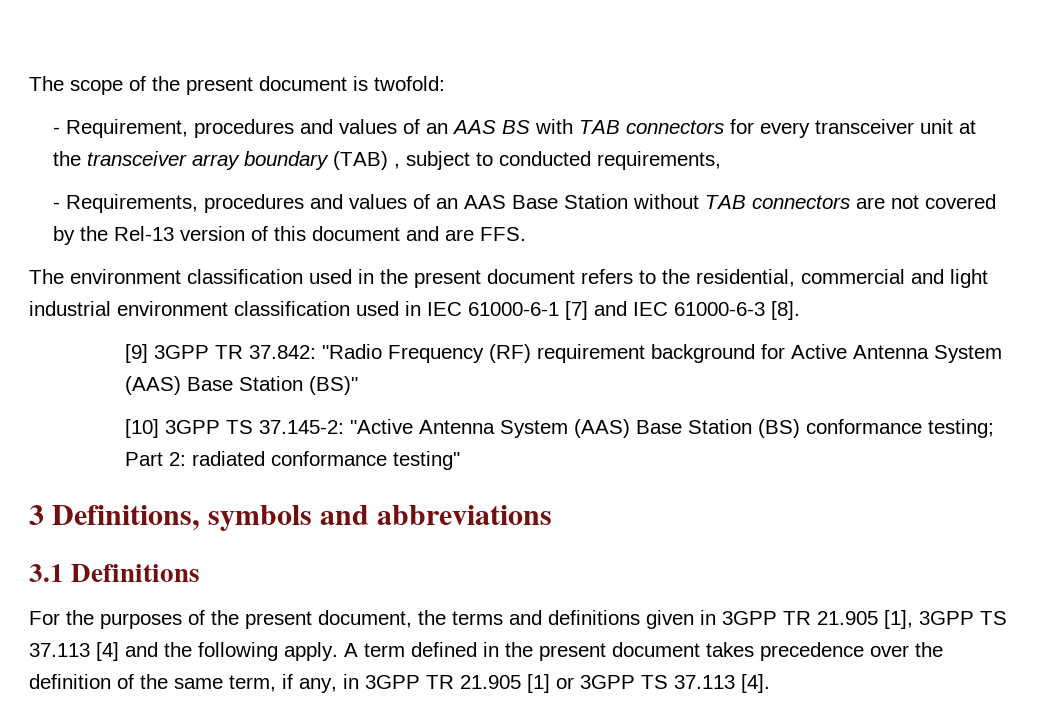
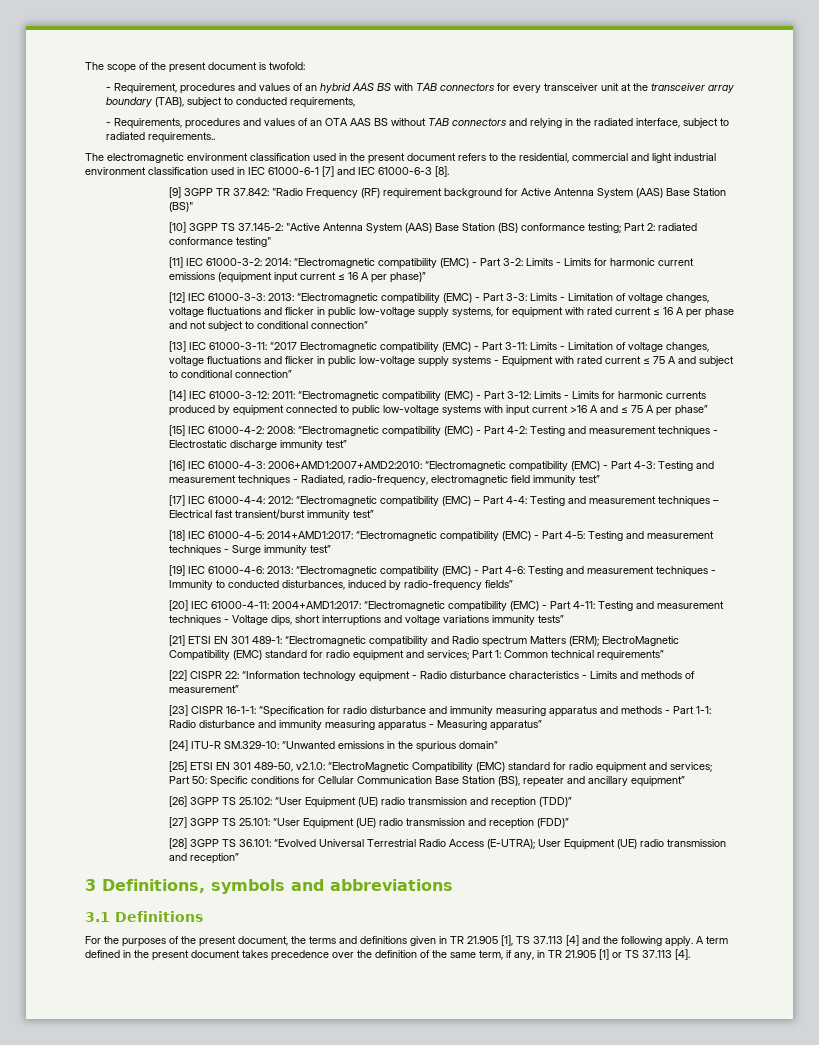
(449, 128) none -> [319,83,351,93] hybrid
[333,151,401,170] (TAB) , -> [154,97,184,107] (TAB),
[464,194,997,209] [53,226,527,245] [29,269,64,284] AAS Base Station without TAB connectors are not covered by the Rel-13 version of this document and are FFS. // The -> [324,118,729,128] [105,132,215,143] [85,153,184,163] OTA AAS BS without TAB connectors and relying in the radiated interface, subject to radiated requirements.. // The electromagnetic
(461, 460) none -> [168,257,694,269] [168,272,426,283] [168,292,709,304] [168,307,734,318] [168,321,368,331] [168,341,709,353] [168,356,734,367] [168,370,292,378] [168,390,706,402] [168,405,708,416] [168,425,718,437] [168,440,347,450] [168,460,714,472] [168,475,600,486] [168,495,719,507] [168,509,374,520] [168,530,714,542] [168,545,331,556] [168,565,716,577] [168,580,513,591] [168,600,724,612] [168,615,564,626] [168,635,679,647] [168,650,664,661] [168,670,695,682] [168,685,239,693] [168,705,711,717] [168,720,542,731] [168,740,498,752] [168,761,712,773] [168,776,685,787] [168,796,572,808] [168,817,569,829] [168,838,726,850] [168,853,239,864] // [11] IEC 61000-3-2: 2014: “Electromagnetic compatibility (EMC) - Part 3-2: Limits - Limits for harmonic current emissions (equipment input current ≤ 16 A per phase)” // [12] IEC 61000-3-3: 2013: “Electromagnetic compatibility (EMC) - Part 3-3: Limits - Limitation of voltage changes, voltage fluctuations and flicker in public low-voltage supply systems, for equipment with rated current ≤ 16 A per phase and not subject to conditional connection” // [13] IEC 61000-3-11: “2017 Electromagnetic compatibility (EMC) - Part 3-11: Limits - Limitation of voltage changes, voltage fluctuations and flicker in public low-voltage supply systems - Equipment with rated current ≤ 75 A and subject to conditional connection” // [14] IEC 61000-3-12: 2011: “Electromagnetic compatibility (EMC) - Part 3-12: Limits - Limits for harmonic currents produced by equipment connected to public low-voltage systems with input current >16 A and ≤ 75 A per phase” // [15] IEC 61000-4-2: 2008: “Electromagnetic compatibility (EMC) - Part 4-2: Testing and measurement techniques - Electrostatic discharge immunity test” // [16] IEC 61000-4-3: 2006+AMD1:2007+AMD2:2010: “Electromagnetic compatibility (EMC) - Part 4-3: Testing and measurement techniques - Radiated, radio-frequency, electromagnetic field immunity test” // [17] IEC 61000-4-4: 2012: “Electromagnetic compatibility (EMC) – Part 4-4: Testing and measurement techniques – Electrical fast transient/burst immunity test” // [18] IEC 61000-4-5: 2014+AMD1:2017: “Electromagnetic compatibility (EMC) - Part 4-5: Testing and measurement techniques - Surge immunity test” // [19] IEC 61000-4-6: 2013: “Electromagnetic compatibility (EMC) - Part 4-6: Testing and measurement techniques - Immunity to conducted disturbances, induced by radio-frequency fields” // [20] IEC 61000-4-11: 2004+AMD1:2017: “Electromagnetic compatibility (EMC) - Part 4-11: Testing and measurement techniques - Voltage dips, short interruptions and voltage variations immunity tests” // [21] ETSI EN 301 489-1: “Electromagnetic compatibility and Radio spectrum Matters (ERM); ElectroMagnetic Compatibility (EMC) standard for radio equipment and services; Part 1: Common technical requirements” // [22] CISPR 22: “Information technology equipment - Radio disturbance characteristics - Limits and methods of measurement” // [23] CISPR 16-1-1: “Specification for radio disturbance and immunity measuring apparatus and methods - Part 1-1: Radio disturbance and immunity measuring apparatus - Measuring apparatus” // [24] ITU-R SM.329-10: “Unwanted emissions in the spurious domain” // [25] ETSI EN 301 489-50, v2.1.0: “ElectroMagnetic Compatibility (EMC) standard for radio equipment and services; Part 50: Specific conditions for Cellular Communication Base Station (BS), repeater and ancillary equipment” // [26] 3GPP TS 25.102: “User Equipment (UE) radio transmission and reception (TDD)” // [27] 3GPP TS 25.101: “User Equipment (UE) radio transmission and reception (FDD)” // [28] 3GPP TS 36.101: “Evolved Universal Terrestrial Radio Access (E-UTRA); User Equipment (UE) radio transmission and reception”
[722,611,777,625] 3GPP -> (447, 940) none
[919,611,974,625] 3GPP -> (513, 940) none
[365,675,420,689] 3GPP -> (545, 954) none
[580,675,635,689] 3GPP -> (622, 955) none

